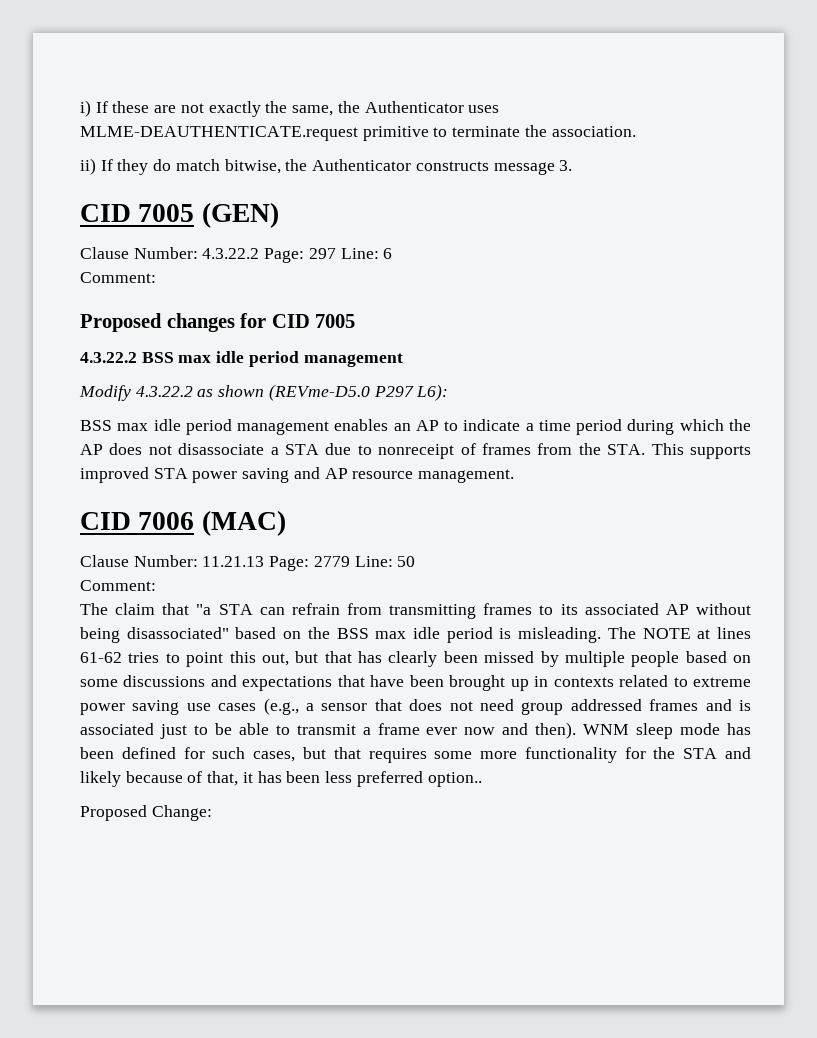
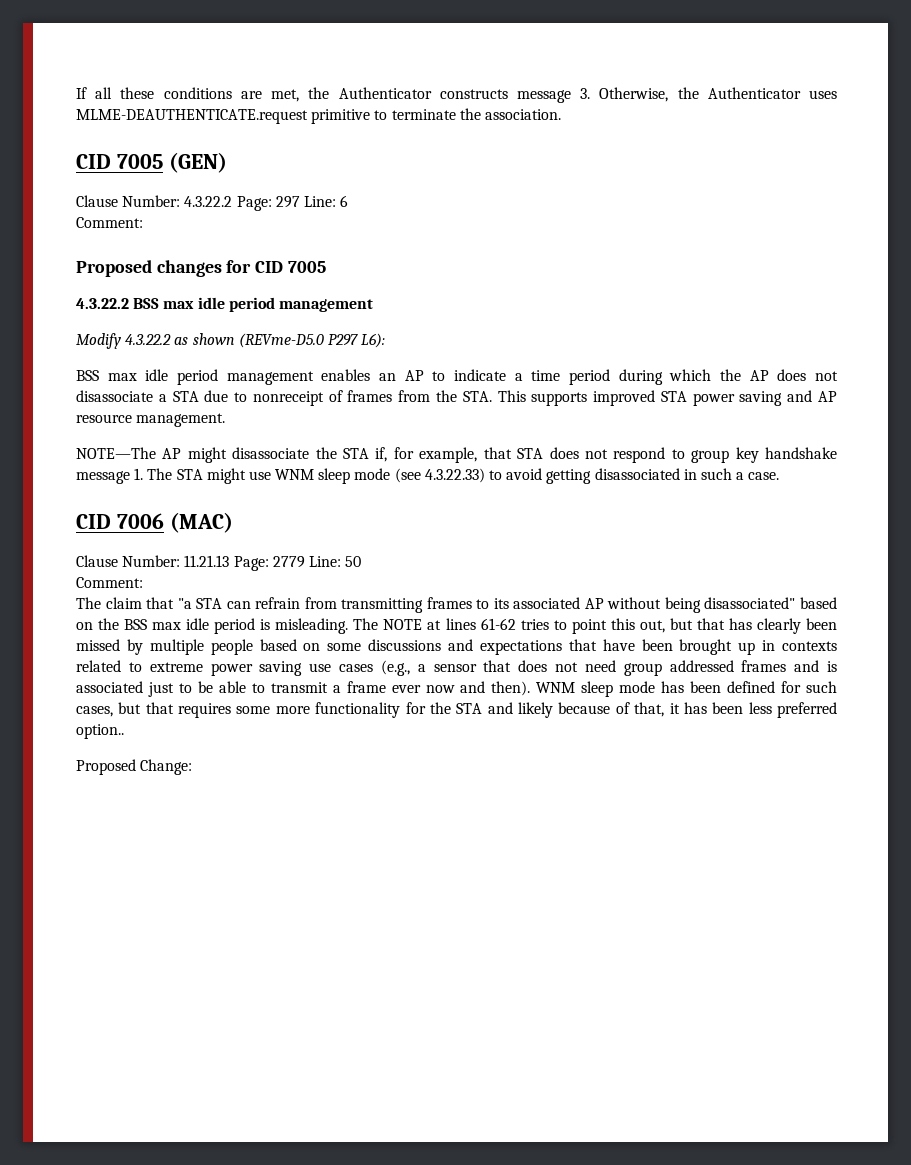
[80,100,334,117] i) If these are not exactly the same, -> [76,87,669,103] If all these conditions are met, the Authenticator constructs message 3. Otherwise,
[80,158,573,175] // ii) If they do match bitwise, the Authenticator constructs message 3. -> (561, 114) none
(515, 476) none -> [76,447,837,463] [76,468,780,484] // NOTE—The AP might disassociate the STA if, for example, that STA does not respond to group key handshake message 1. The STA might use WNM sleep mode (see 4.3.22.33) to avoid getting disassociated in such a case.

